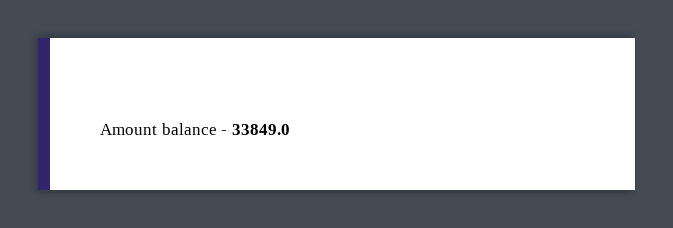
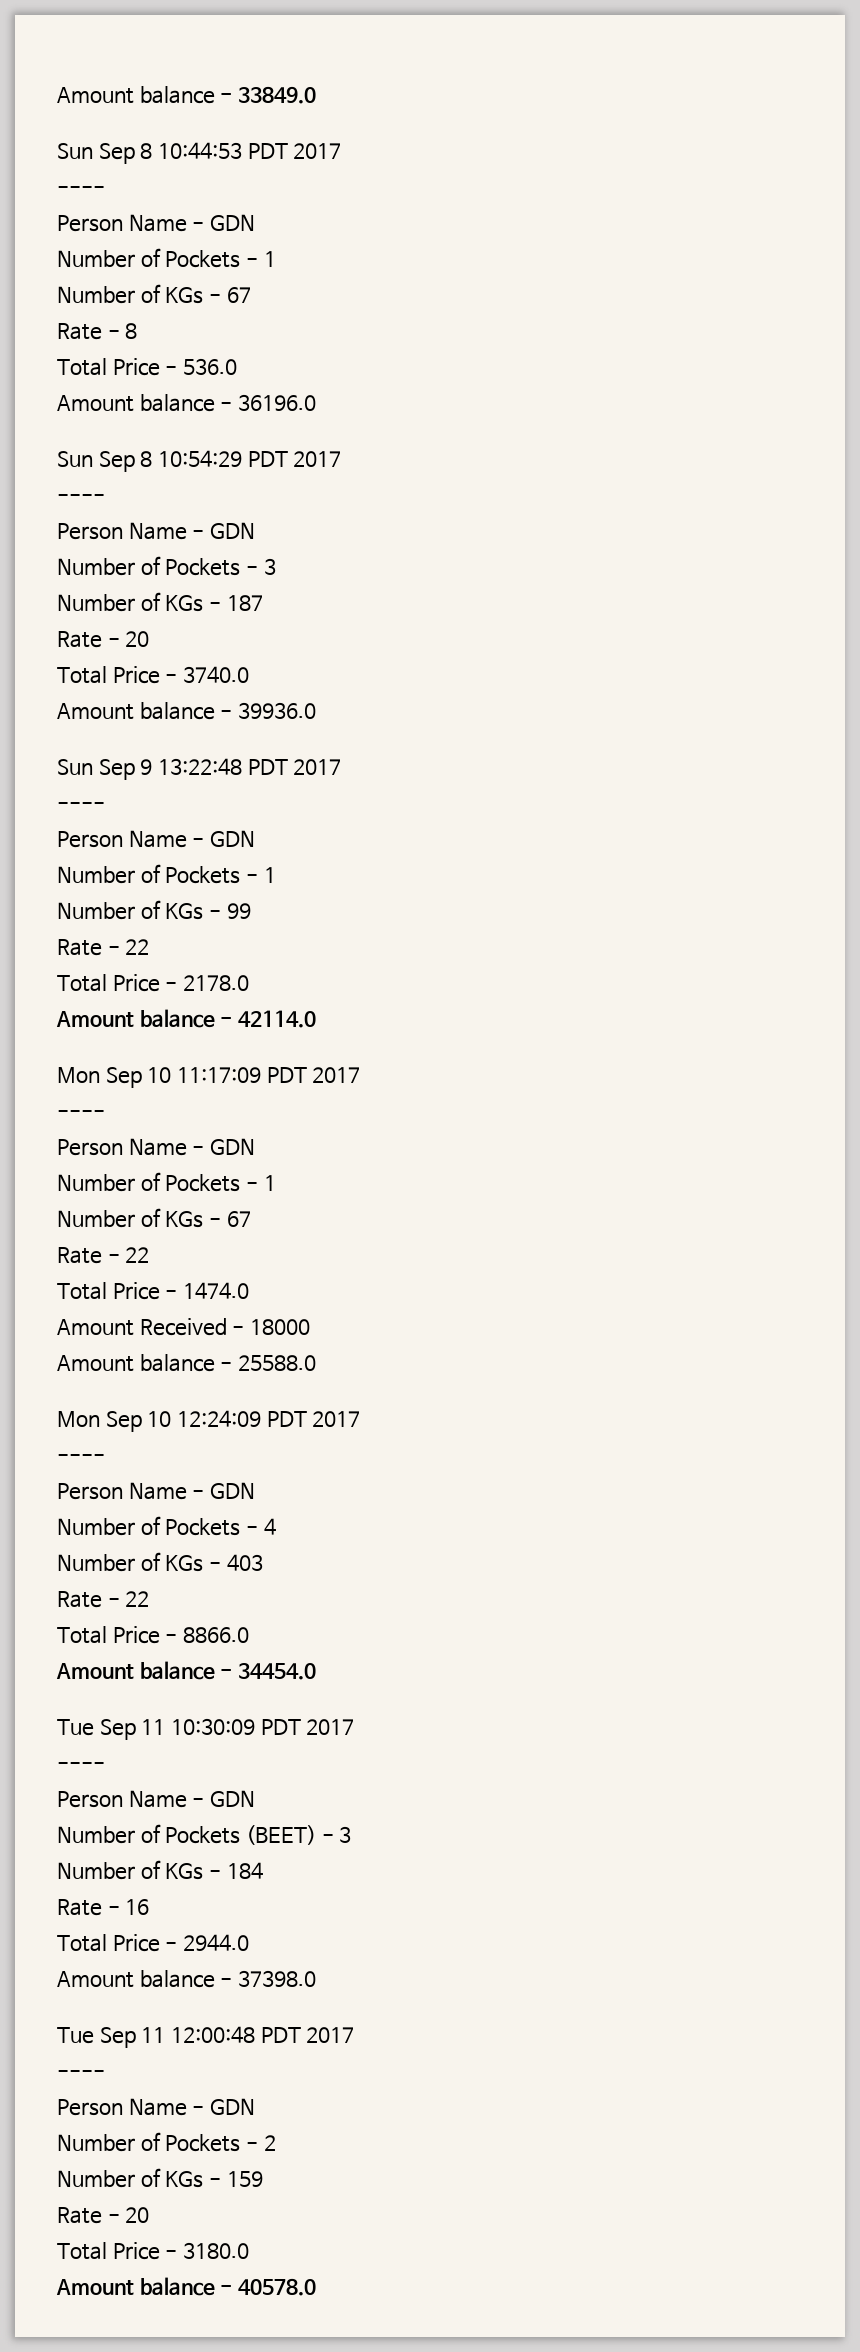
(290, 129) none -> [57,142,342,164] [57,186,105,194] [57,214,255,232] [57,248,276,268] [57,284,251,304] [57,323,138,340] [57,358,237,376] [57,394,316,412] [57,450,342,472] [57,494,105,502] [57,522,255,540] [57,556,276,576] [57,592,263,612] [57,631,150,648] [57,666,249,684] [57,702,316,720] [57,758,342,780] [57,802,105,810] [57,830,255,848] [57,864,276,884] [57,900,251,920] [57,939,150,956] [57,974,249,992] [56,1009,316,1028] [57,1067,361,1088] [57,1110,105,1118] [57,1138,255,1156] [57,1172,276,1192] [57,1208,251,1228] [57,1247,150,1264] [57,1282,249,1300] [57,1318,311,1336] [57,1354,316,1372] [57,1410,361,1432] [57,1454,105,1462] [57,1482,255,1500] [57,1516,276,1536] [57,1552,263,1572] [57,1591,150,1608] [57,1626,249,1644] [56,1661,316,1680] [57,1718,355,1740] [57,1762,105,1770] [57,1790,255,1808] [57,1824,352,1845] [57,1860,263,1880] [57,1899,150,1916] [57,1934,249,1952] [57,1970,316,1988] [57,2026,355,2048] [57,2070,105,2078] [57,2098,255,2116] [57,2132,276,2152] [57,2168,263,2188] [57,2207,150,2224] [57,2242,249,2260] [56,2277,316,2296] // Sun Sep 8 10:44:53 PDT 2017 // ---- // Person Name - GDN // Number of Pockets - 1 // Number of KGs - 67 // Rate - 8 // Total Price - 536.0 // Amount balance - 36196.0 // Sun Sep 8 10:54:29 PDT 2017 // ---- // Person Name - GDN // Number of Pockets - 3 // Number of KGs - 187 // Rate - 20 // Total Price - 3740.0 // Amount balance - 39936.0 // Sun Sep 9 13:22:48 PDT 2017 // ---- // Person Name - GDN // Number of Pockets - 1 // Number of KGs - 99 // Rate - 22 // Total Price - 2178.0 // Amount balance - 42114.0 // Mon Sep 10 11:17:09 PDT 2017 // ---- // Person Name - GDN // Number of Pockets - 1 // Number of KGs - 67 // Rate - 22 // Total Price - 1474.0 // Amount Received - 18000 // Amount balance - 25588.0 // Mon Sep 10 12:24:09 PDT 2017 // ---- // Person Name - GDN // Number of Pockets - 4 // Number of KGs - 403 // Rate - 22 // Total Price - 8866.0 // Amount balance - 34454.0 // Tue Sep 11 10:30:09 PDT 2017 // ---- // Person Name - GDN // Number of Pockets (BEET) - 3 // Number of KGs - 184 // Rate - 16 // Total Price - 2944.0 // Amount balance - 37398.0 // Tue Sep 11 12:00:48 PDT 2017 // ---- // Person Name - GDN // Number of Pockets - 2 // Number of KGs - 159 // Rate - 20 // Total Price - 3180.0 // Amount balance - 40578.0

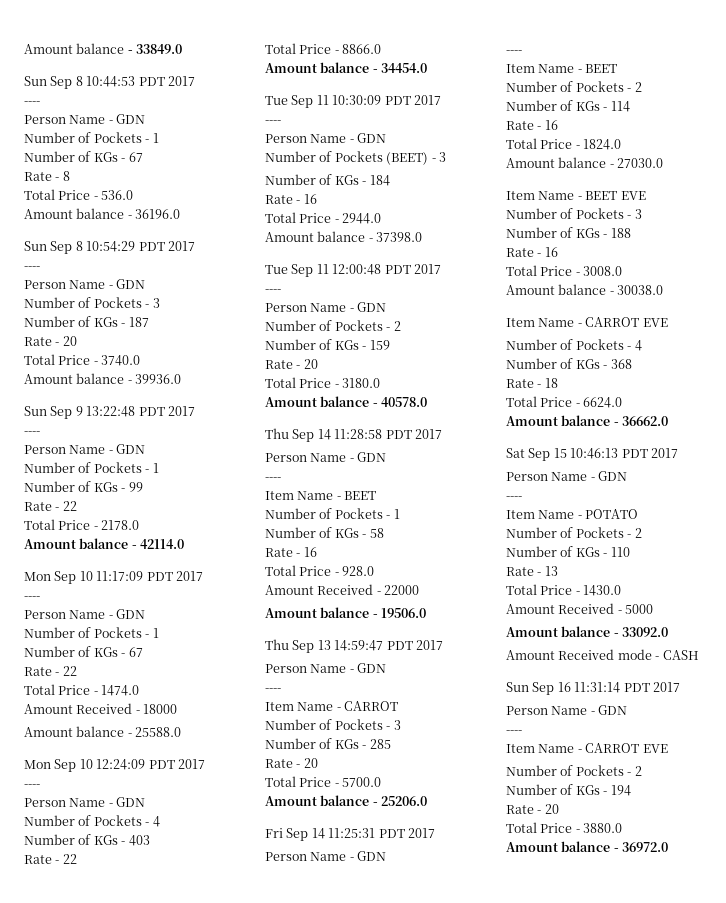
(316, 2287) none -> [265,428,442,442] [265,452,387,462] [265,477,281,481] [265,491,377,500] [265,508,400,519] [265,527,384,538] [265,547,317,557] [265,565,375,576] [265,584,420,595] [265,607,427,618] [265,639,443,653] [265,663,387,673] [265,688,281,692] [265,701,399,711] [265,719,401,730] [265,738,391,749] [265,758,318,768] [265,776,382,787] [265,795,428,806] [265,828,435,841] [265,851,387,861] [506,50,522,54] [506,64,618,73] [506,81,642,92] [506,100,630,112] [506,120,558,130] [506,138,622,150] [506,157,664,168] [506,191,646,200] [506,208,642,219] [506,227,631,238] [506,247,558,257] [506,265,623,276] [506,284,664,295] [506,317,668,327] [506,339,642,351] [506,358,632,369] [506,378,558,388] [506,396,623,408] [506,415,669,426] [506,448,678,461] [506,471,628,481] [506,496,522,500] [506,509,639,519] [506,527,642,538] [506,546,630,557] [506,566,558,576] [506,584,622,596] [506,603,654,614] [506,626,669,637] [506,649,699,660] [506,682,680,695] [506,705,628,715] [506,730,522,734] [506,743,668,753] [506,765,642,776] [506,784,631,796] [506,804,559,814] [506,822,623,833] [506,841,669,852] // Thu Sep 14 11:28:58 PDT 2017 // Person Name - GDN // ---- // Item Name - BEET // Number of Pockets - 1 // Number of KGs - 58 // Rate - 16 // Total Price - 928.0 // Amount Received - 22000 // Amount balance - 19506.0 // Thu Sep 13 14:59:47 PDT 2017 // Person Name - GDN // ---- // Item Name - CARROT // Number of Pockets - 3 // Number of KGs - 285 // Rate - 20 // Total Price - 5700.0 // Amount balance - 25206.0 // Fri Sep 14 11:25:31 PDT 2017 // Person Name - GDN // ---- // Item Name - BEET // Number of Pockets - 2 // Number of KGs - 114 // Rate - 16 // Total Price - 1824.0 // Amount balance - 27030.0 // Item Name - BEET EVE // Number of Pockets - 3 // Number of KGs - 188 // Rate - 16 // Total Price - 3008.0 // Amount balance - 30038.0 // Item Name - CARROT EVE // Number of Pockets - 4 // Number of KGs - 368 // Rate - 18 // Total Price - 6624.0 // Amount balance - 36662.0 // Sat Sep 15 10:46:13 PDT 2017 // Person Name - GDN // ---- // Item Name - POTATO // Number of Pockets - 2 // Number of KGs - 110 // Rate - 13 // Total Price - 1430.0 // Amount Received - 5000 // Amount balance - 33092.0 // Amount Received mode - CASH // Sun Sep 16 11:31:14 PDT 2017 // Person Name - GDN // ---- // Item Name - CARROT EVE // Number of Pockets - 2 // Number of KGs - 194 // Rate - 20 // Total Price - 3880.0 // Amount balance - 36972.0

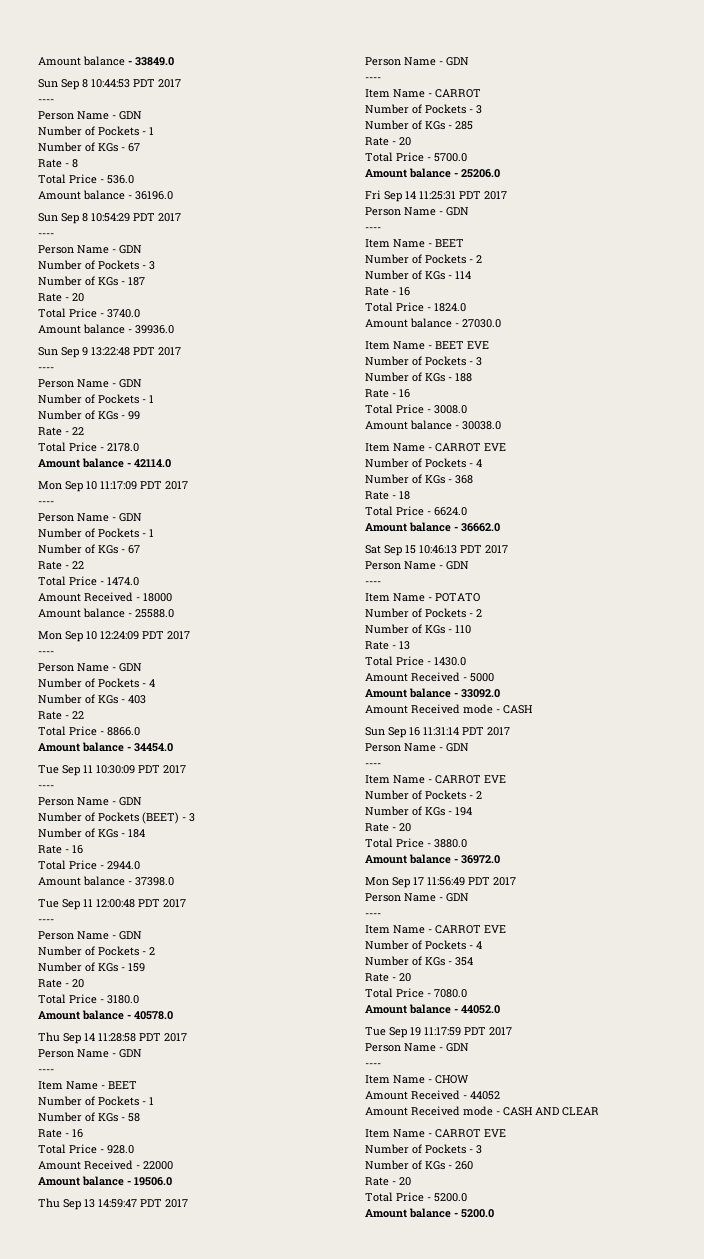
(669, 847) none -> [365,877,516,888] [365,893,469,902] [365,913,381,917] [365,925,506,934] [365,940,482,950] [365,956,473,966] [365,973,411,982] [365,988,467,998] [365,1004,500,1014] [365,1027,512,1038] [365,1043,469,1052] [365,1063,381,1067] [365,1075,469,1084] [365,1090,500,1100] [365,1106,599,1116] [365,1129,506,1138] [365,1144,482,1154] [365,1160,473,1170] [365,1177,411,1186] [365,1192,467,1202] [365,1208,494,1218] // Mon Sep 17 11:56:49 PDT 2017 // Person Name - GDN // ---- // Item Name - CARROT EVE // Number of Pockets - 4 // Number of KGs - 354 // Rate - 20 // Total Price - 7080.0 // Amount balance - 44052.0 // Tue Sep 19 11:17:59 PDT 2017 // Person Name - GDN // ---- // Item Name - CHOW // Amount Received - 44052 // Amount Received mode - CASH AND CLEAR // Item Name - CARROT EVE // Number of Pockets - 3 // Number of KGs - 260 // Rate - 20 // Total Price - 5200.0 // Amount balance - 5200.0

